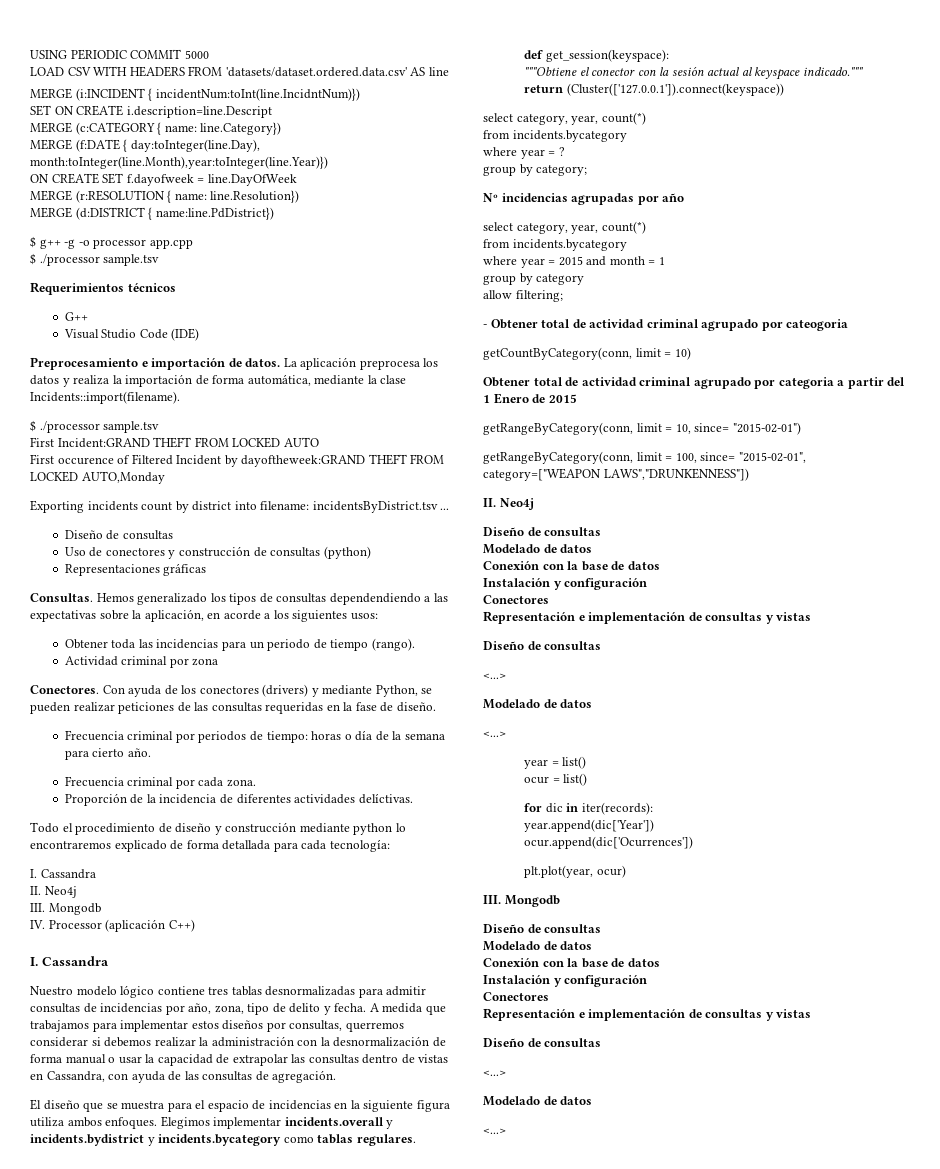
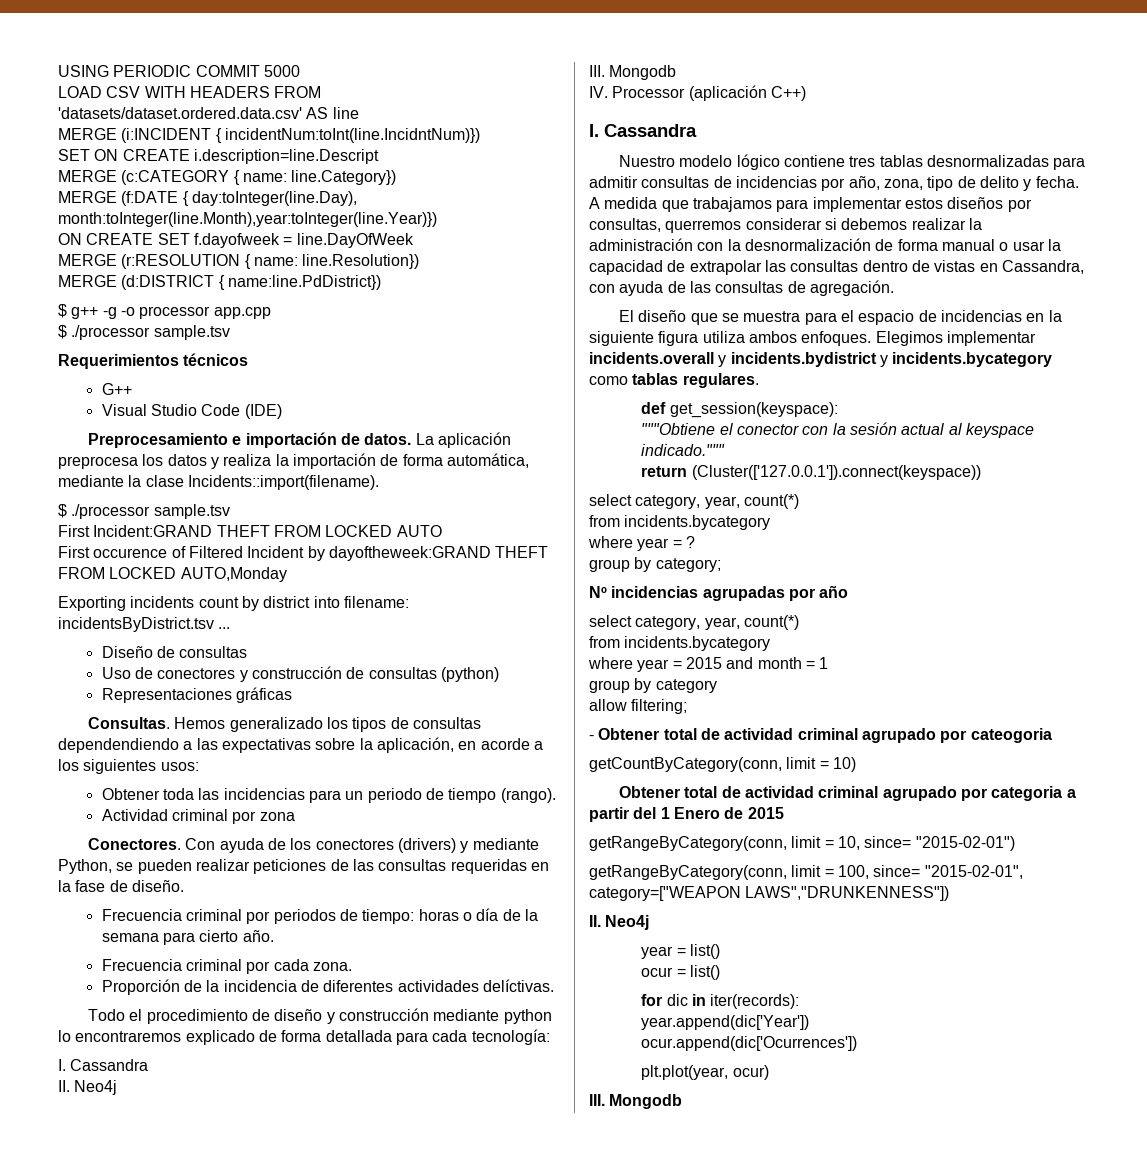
[483,527,602,536] [483,544,593,554] [483,560,660,571] [483,577,648,590] [483,595,549,604] [483,611,812,624] [483,641,602,650] [483,673,506,679] [483,699,593,709] [483,731,506,737] // Diseño de consultas // Modelado de datos // Conexión con la base de datos // Instalación y configuración // Conectores // Representación e implementación de consultas y vistas // Diseño de consultas // <...> // Modelado de datos // <...> -> (650, 922) none
[483,924,602,933] [483,941,593,951] [483,957,660,968] [483,974,648,987] [483,992,549,1001] [483,1008,812,1021] [483,1038,602,1047] [483,1070,506,1076] [483,1096,593,1106] [483,1128,506,1134] // Diseño de consultas // Modelado de datos // Conexión con la base de datos // Instalación y configuración // Conectores // Representación e implementación de consultas y vistas // Diseño de consultas // <...> // Modelado de datos // <...> -> (683, 1101) none

